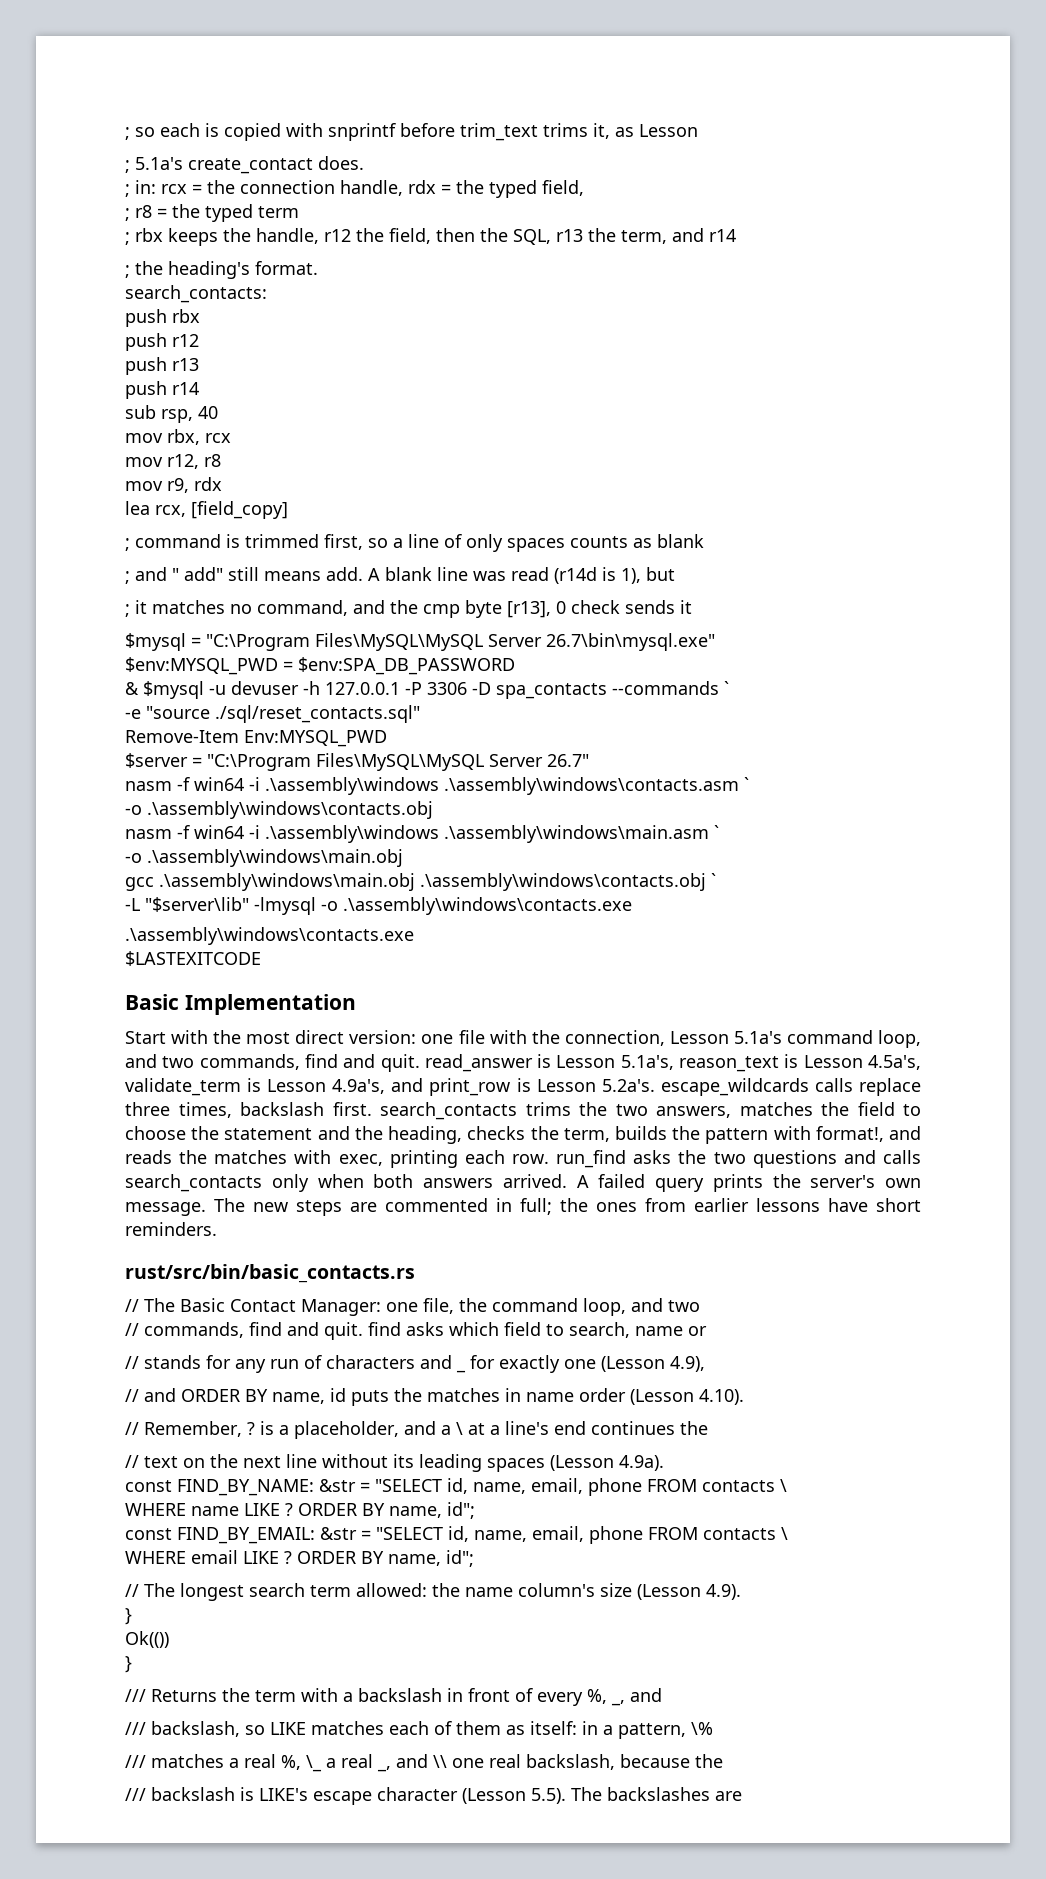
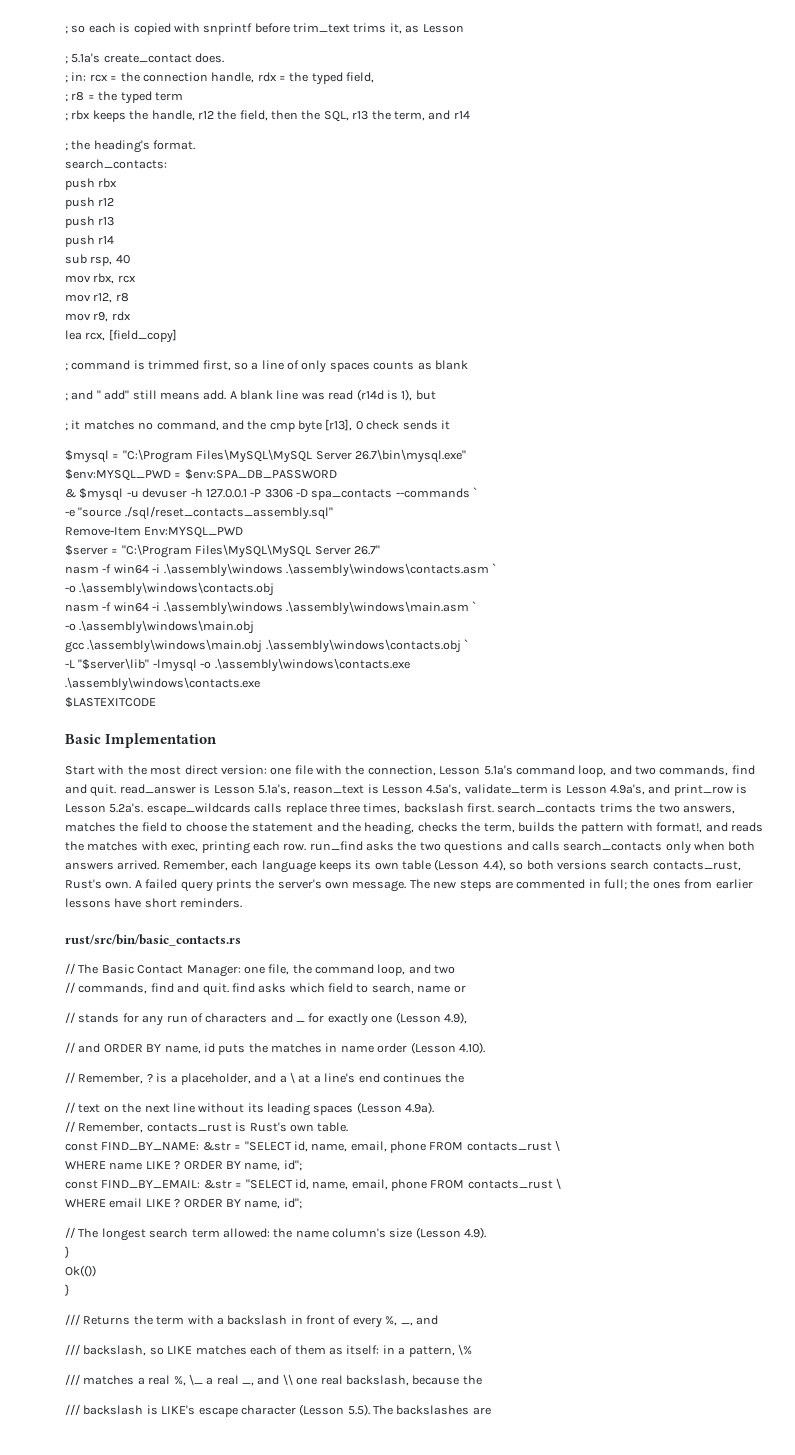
[215,705,420,723] ./sql/reset_contacts.sql" -> [124,506,333,520] ./sql/reset_contacts_assembly.sql"
(567, 1181) none -> [162,859,741,873] [65,879,132,889] Remember, each language keeps its own table (Lesson 4.4), so both versions search contacts_rust, Rust's own.
(664, 1463) none -> [65,1121,349,1133] // // Remember, contacts_rust is Rust's own table.
[702,1480,775,1492] contacts -> [466,1142,552,1151] contacts_rust
[703,1528,776,1540] contacts -> [467,1180,553,1189] contacts_rust

